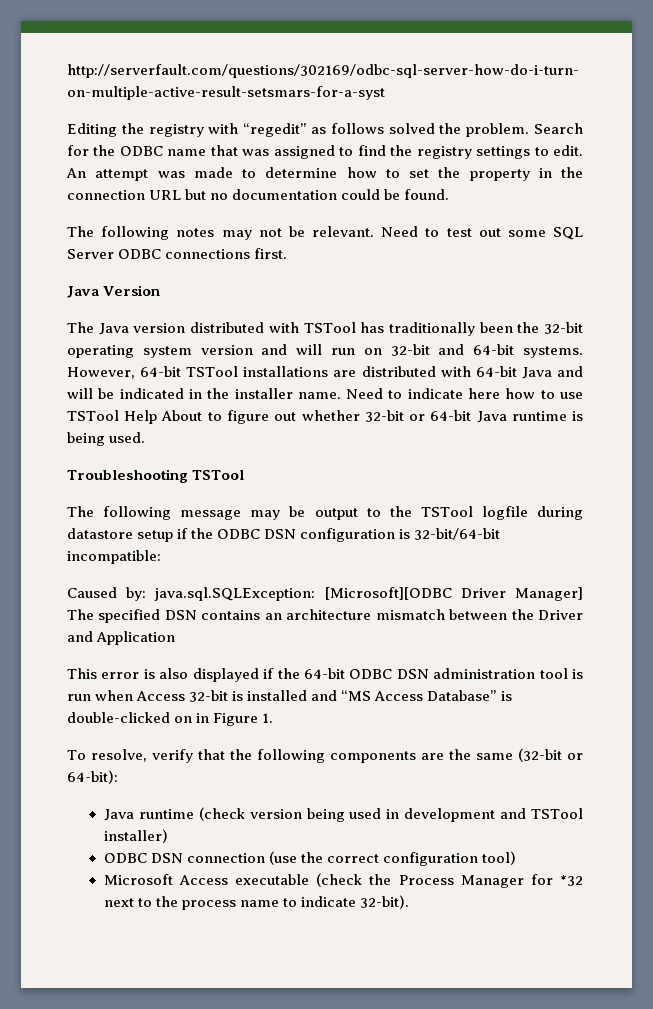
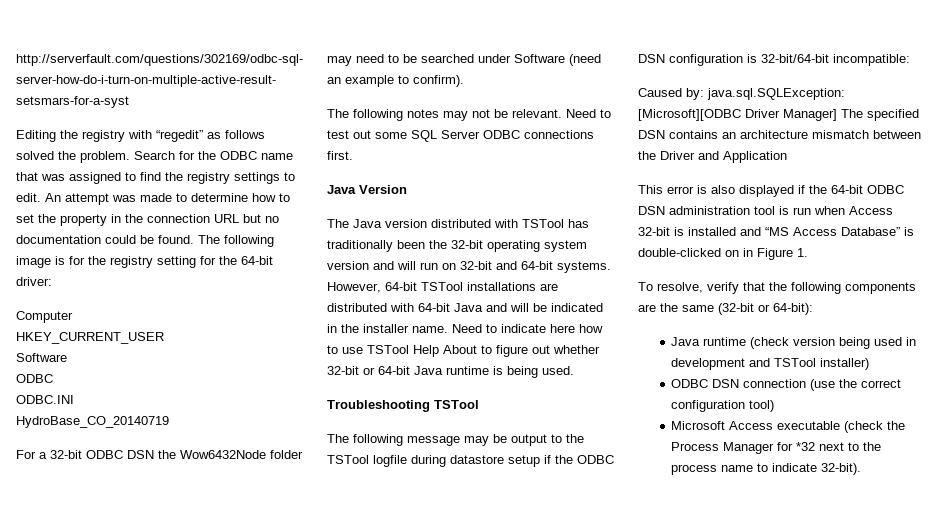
(450, 194) none -> [198,235,274,247] [16,256,273,268] [16,277,52,286] [16,311,73,323] [16,332,164,344] [16,353,67,362] [16,374,53,383] [16,395,74,404] [16,416,169,428] [16,450,303,459] [327,54,601,66] [327,75,464,87] The following image is for the registry setting for the 64-bit driver: // Computer // HKEY_CURRENT_USER // Software // ODBC // ODBC.INI // HydroBase_CO_20140719 // For a 32-bit ODBC DSN the Wow6432Node folder may need to be searched under Software (need an example to confirm).

